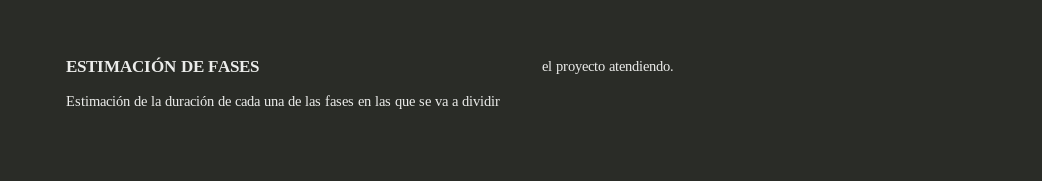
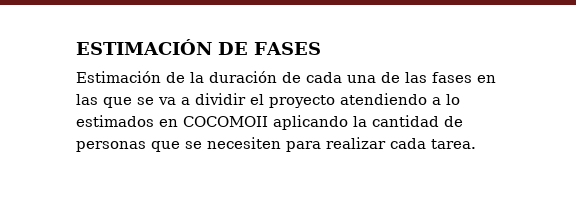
[609,61,674,71] atendiendo. -> [340,93,460,105] [76,115,463,130] [76,137,476,152] atendiendo a lo estimados en COCOMOII aplicando la cantidad de personas que se necesiten para realizar cada tarea.

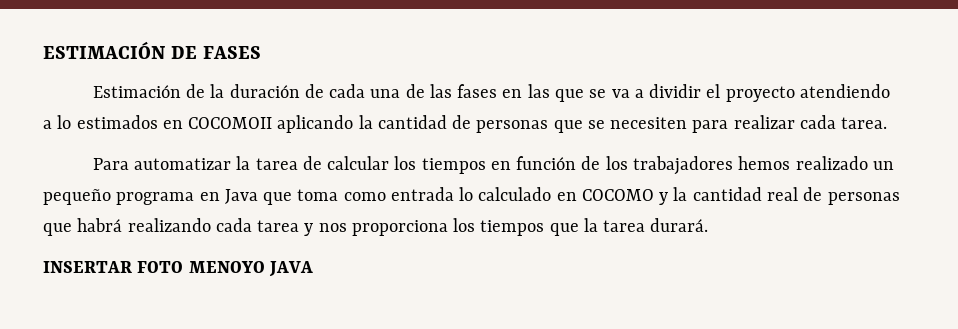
(476, 144) none -> [92,156,894,175] [43,187,900,205] [43,218,709,236] [43,261,313,277] // Para automatizar la tarea de calcular los tiempos en función de los trabajadores hemos realizado un pequeño programa en Java que toma como entrada lo calculado en COCOMO y la cantidad real de personas que habrá realizando cada tarea y nos proporciona los tiempos que la tarea durará. // INSERTAR FOTO MENOYO JAVA

